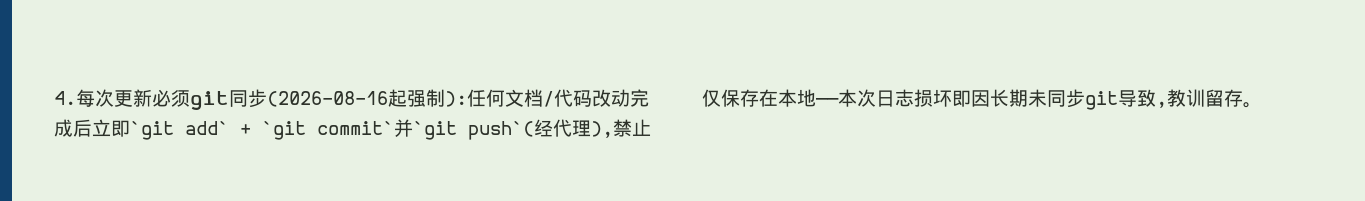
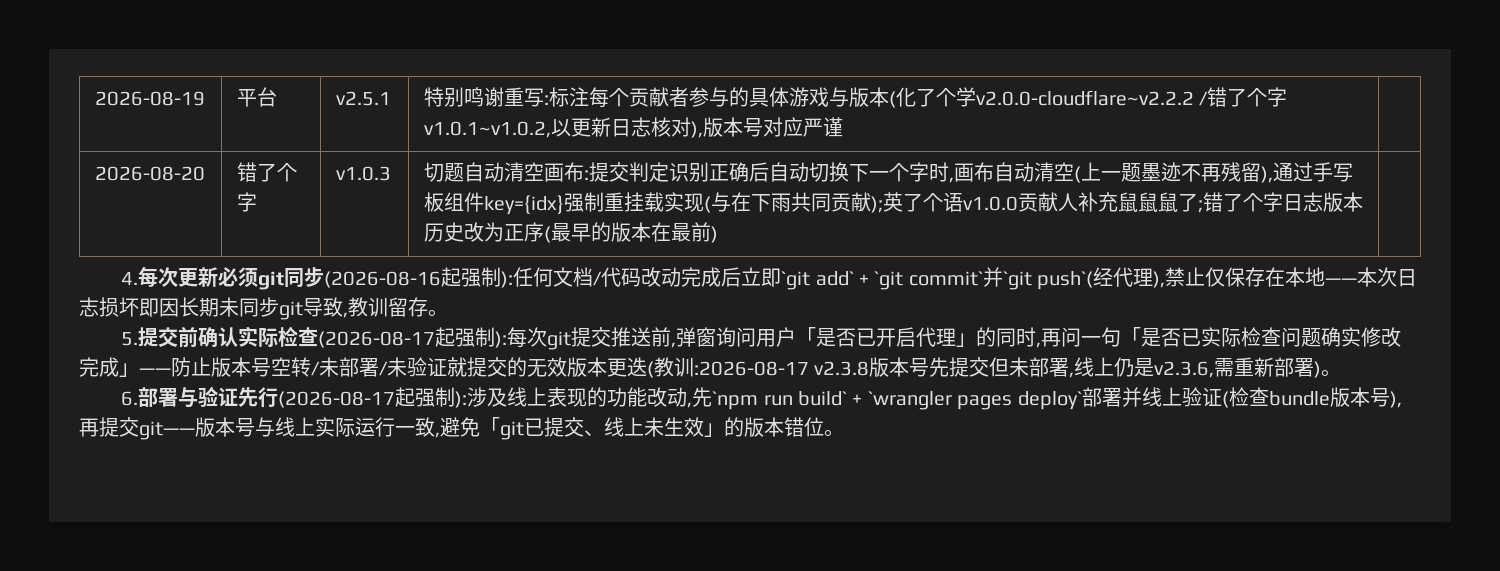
(54, 98) none -> [94,91,205,106] [236,87,277,107] [335,91,391,106] [423,87,1288,108] [423,117,843,138] [94,166,205,181] [236,162,297,182] [236,192,257,212] [335,166,391,181] [423,162,1353,183] [423,192,1363,215] [423,222,718,243] 2026-08-19 | 平台 | v2.5.1 | 特别鸣谢重写:标注每个贡献者参与的具体游戏与版本(化了个学v2.0.0-cloudflare~v2.2.2 /错了个字v1.0.1~v1.0.2,以更新日志核对),版本号对应严谨 | // 2026-08-20 | 错了个字 | v1.0.3 | 切题自动清空画布:提交判定识别正确后自动切换下一个字时,画布自动清空(上一题墨迹不再残留),通过手写板组件key={idx}强制重挂载实现(与在下雨共同贡献);英了个语v1.0.0贡献人补充鼠鼠鼠了;错了个字日志版本历史改为正序(最早的版本在最前) | //
(1262, 105) none -> [121,326,1402,350] [79,357,1342,378] [121,386,1402,410] [79,417,844,440] // 5.提交前确认实际检查(2026-08-17起强制):每次git提交推送前,弹窗询问用户「是否已开启代理」的同时,再问一句「是否已实际检查问题确实修改完成」——防止版本号空转/未部署/未验证就提交的无效版本更迭(教训:2026-08-17 v2.3.8版本号先提交但未部署,线上仍是v2.3.6,需重新部署)。 // 6.部署与验证先行(2026-08-17起强制):涉及线上表现的功能改动,先`npm run build` + `wrangler pages deploy`部署并线上验证(检查bundle版本号),再提交git——版本号与线上实际运行一致,避免「git已提交、线上未生效」的版本错位。

